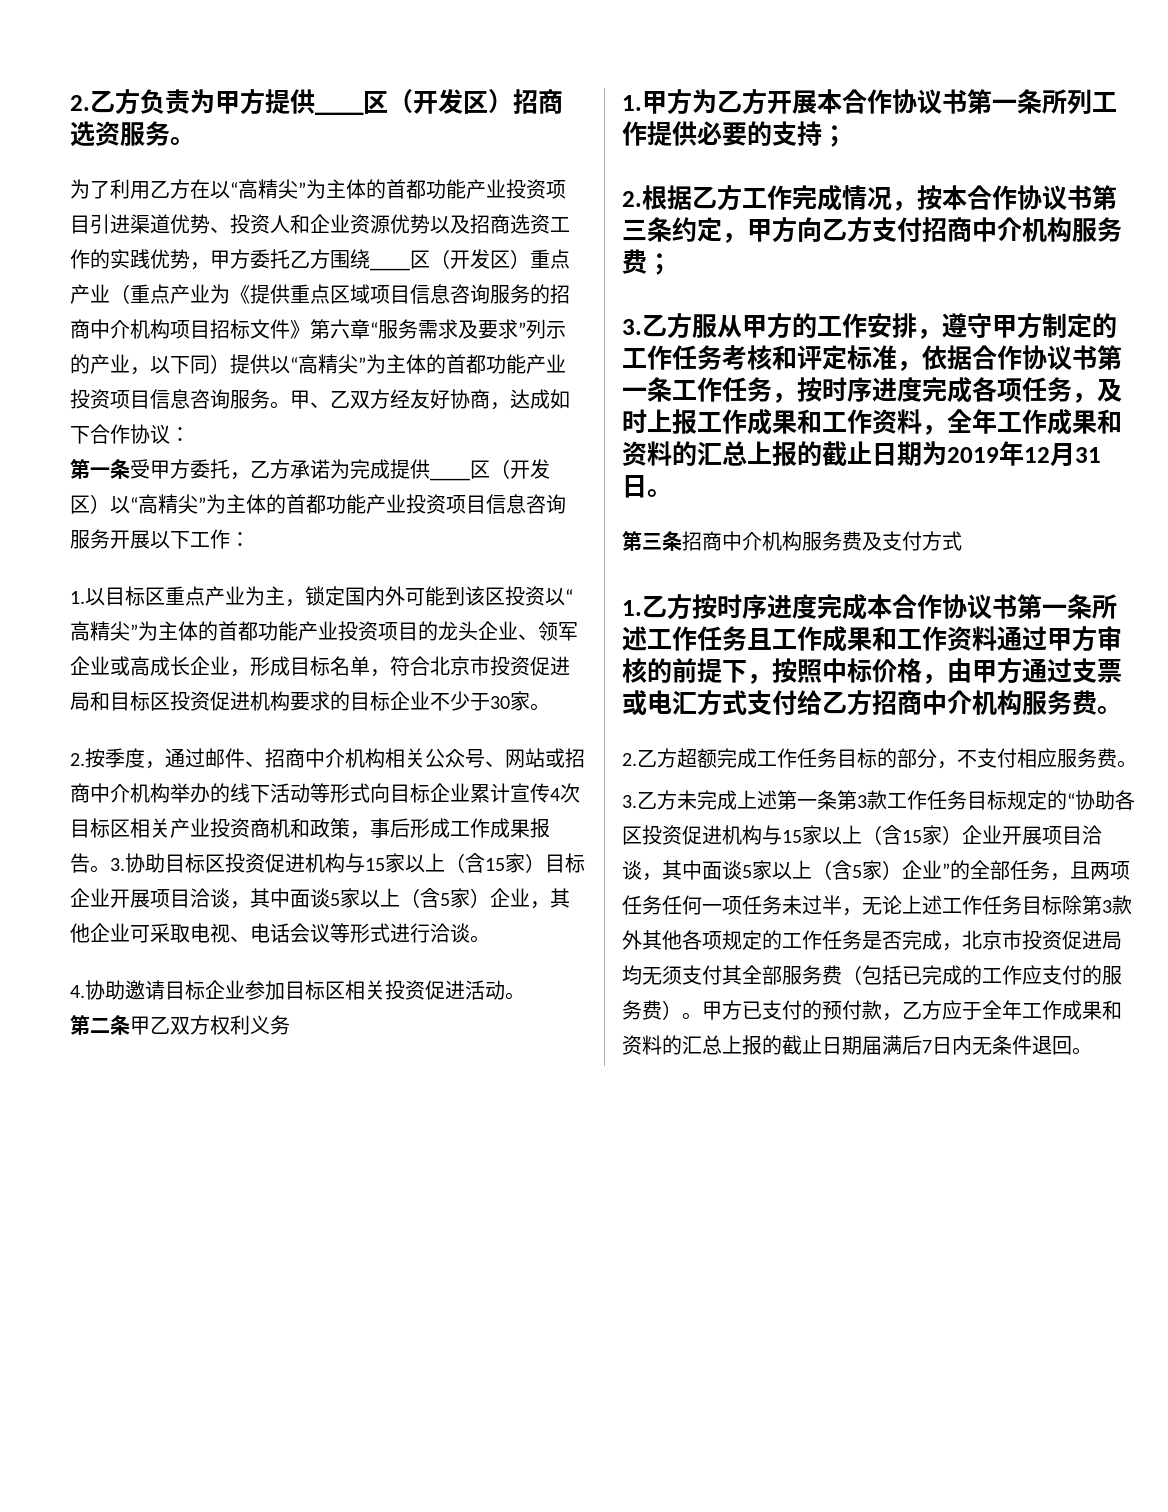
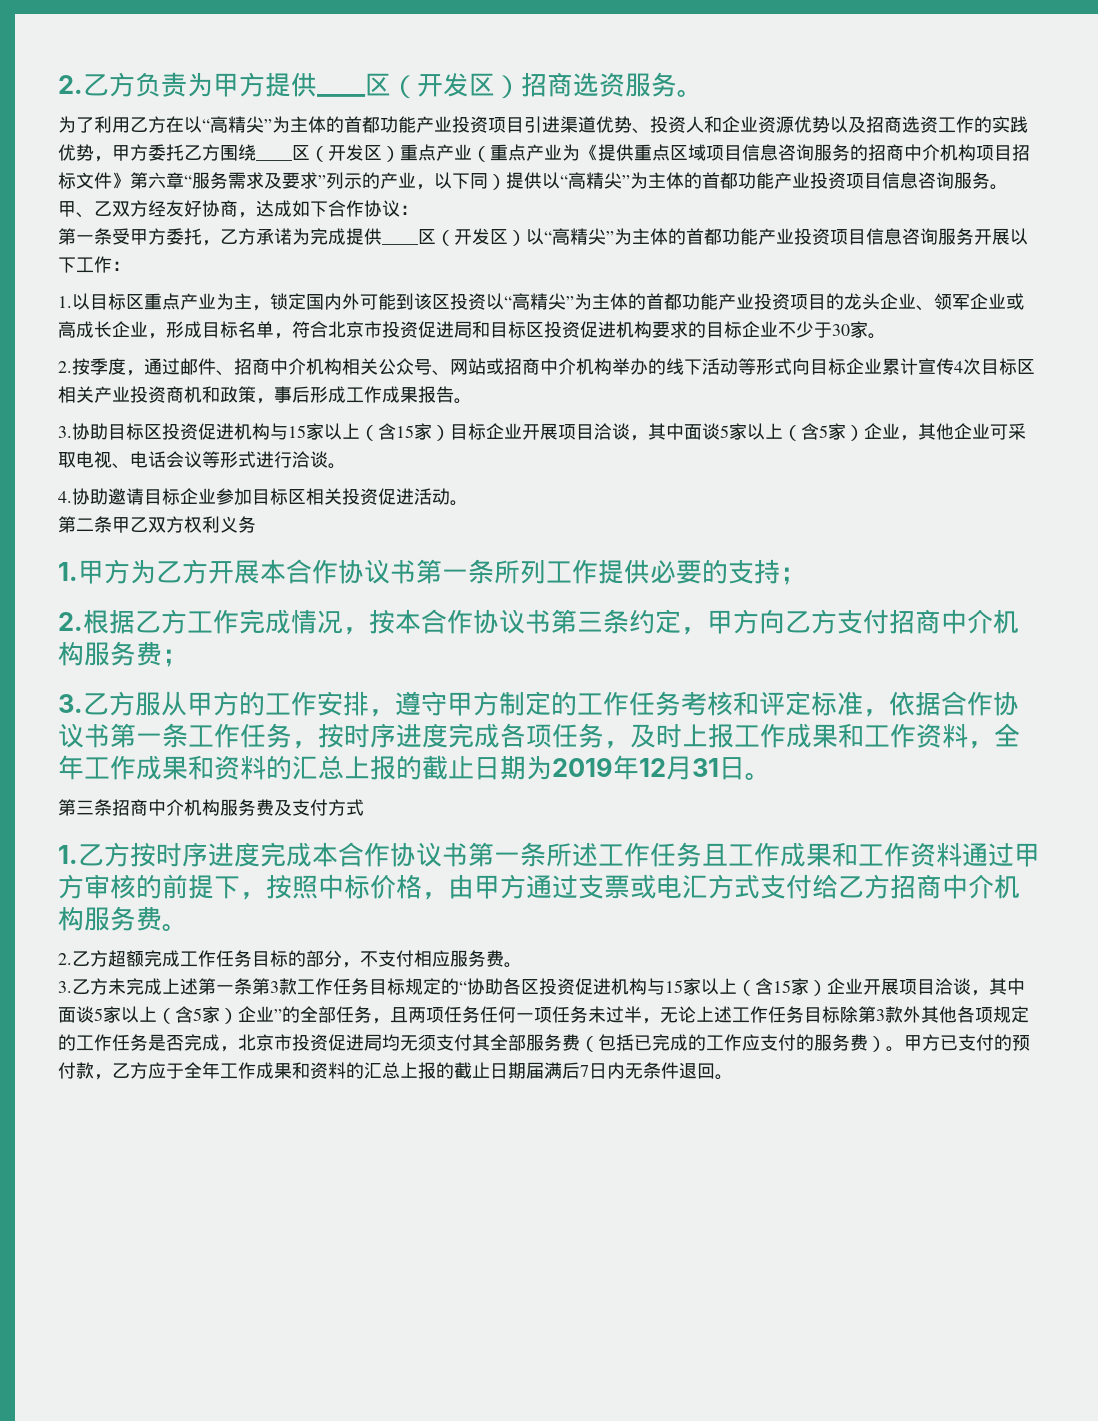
(110, 869) none -> (472, 401) //

